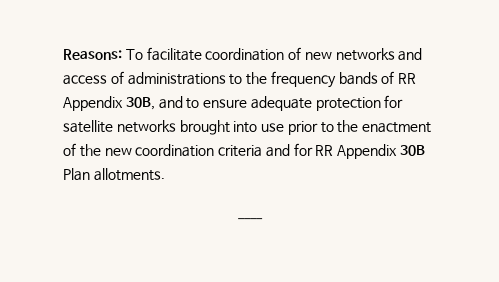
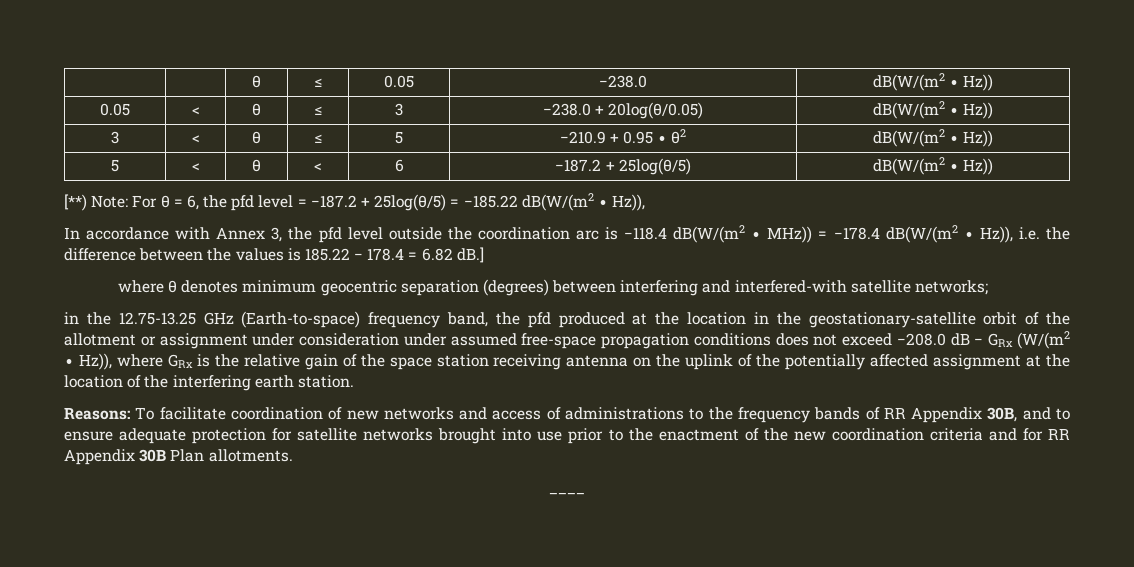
(63, 54) none -> [252,75,261,88] [314,78,322,87] [383,75,414,88] [599,75,647,88] [872,73,994,91] [100,103,130,116] [191,107,200,115] [252,103,261,116] [314,106,322,115] [394,103,403,116] [542,102,704,119] [872,101,994,119] [111,131,119,144] [191,135,200,143] [252,131,261,144] [314,134,322,143] [394,131,403,144] [559,129,687,144] [872,129,994,147] [111,159,119,172] [191,163,200,171] [252,159,261,172] [314,163,322,171] [394,159,404,172] [555,158,691,175] [872,157,994,175] [64,193,646,211] [64,225,1070,243] [64,247,484,263] [117,279,989,296] [64,311,1071,328] [64,331,1070,349] [64,353,1070,370] [64,375,354,391] | | θ | ≤ | 0.05 | −238.0 | dB(W/(m2 ∙ Hz)) // 0.05 | < | θ | ≤ | 3 | −238.0 + 20log(θ/0.05) | dB(W/(m2 ∙ Hz)) // 3 | < | θ | ≤ | 5 | −210.9 + 0.95 ∙ θ2 | dB(W/(m2 ∙ Hz)) // 5 | < | θ | < | 6 | −187.2 + 25log(θ/5) | dB(W/(m2 ∙ Hz)) // [**) Note: For θ = 6, the pfd level = −187.2 + 25log(θ/5) = −185.22 dB(W/(m2 ∙ Hz)), // In accordance with Annex 3, the pfd level outside the coordination arc is −118.4 dB(W/(m2 ∙ MHz)) = −178.4 dB(W/(m2 ∙ Hz)), i.e. the difference between the values is 185.22 − 178.4 = 6.82 dB.] // where θ denotes minimum geocentric separation (degrees) between interfering and interfered-with satellite networks; // in the 12.75-13.25 GHz (Earth-to-space) frequency band, the pfd produced at the location in the geostationary-satellite orbit of the allotment or assignment under consideration under assumed free-space propagation conditions does not exceed −208.0 dB − GRx (W/(m2 ∙ Hz)), where GRx is the relative gain of the space station receiving antenna on the uplink of the potentially affected assignment at the location of the interfering earth station. //

